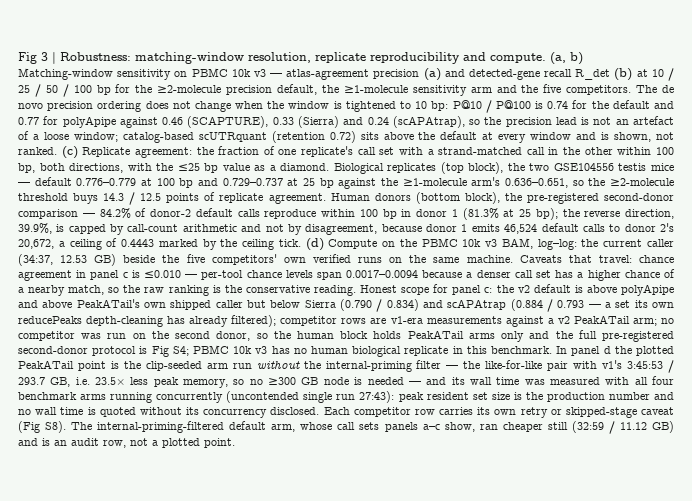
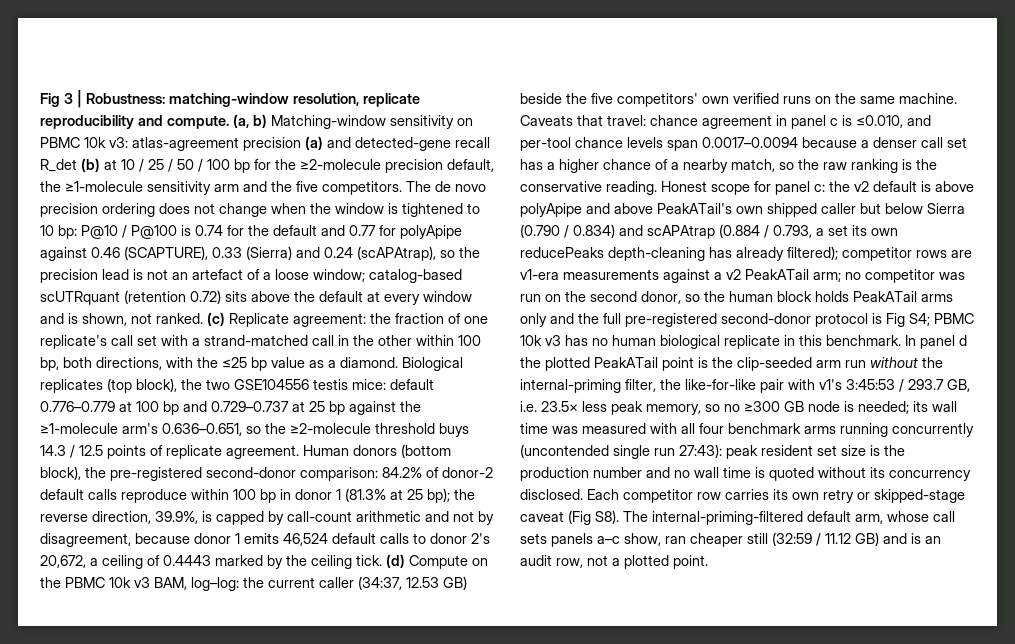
[253,69,283,77] v3 — -> [109,137,128,148] v3:
[650,163,674,171] [18,182,30,186] mice — -> [352,379,386,390] mice:
[18,209,95,219] comparison — -> [300,467,378,481] comparison:
[143,270,198,278] ≤0.010 — -> [856,115,931,128] ≤0.010, and
[557,300,601,308] 0.793 — -> [773,225,812,238] 0.793,
[416,360,459,369] filter — -> [625,379,656,392] filter,
[367,377,447,385] needed — and -> [858,401,909,414] needed;

